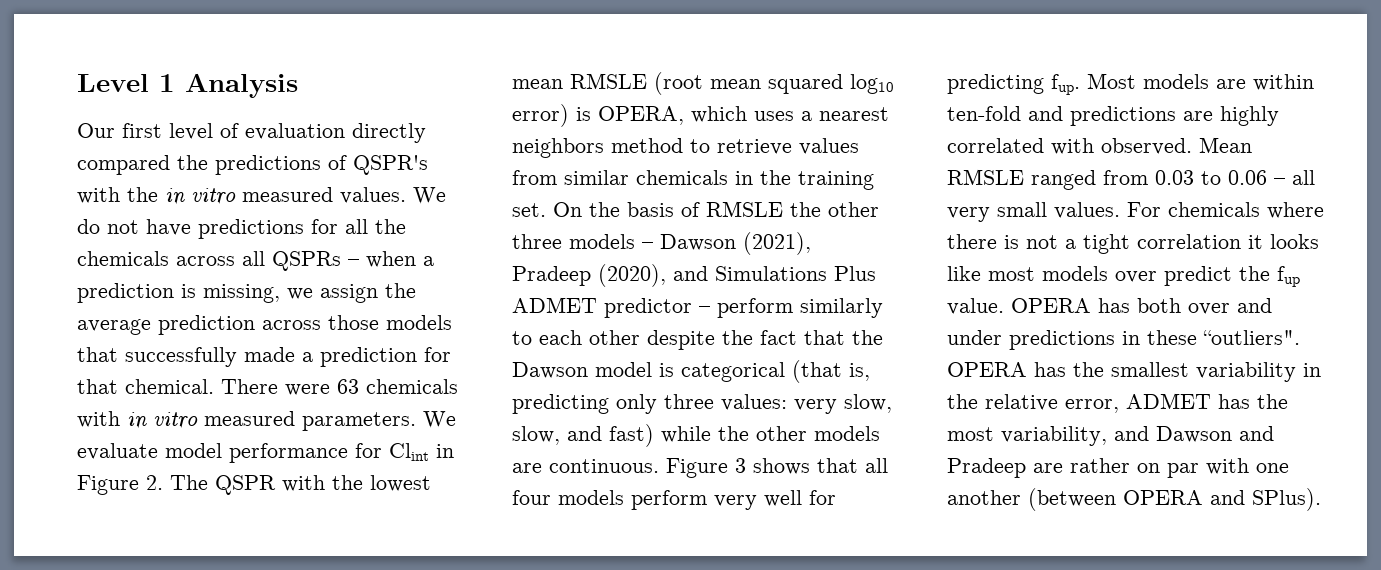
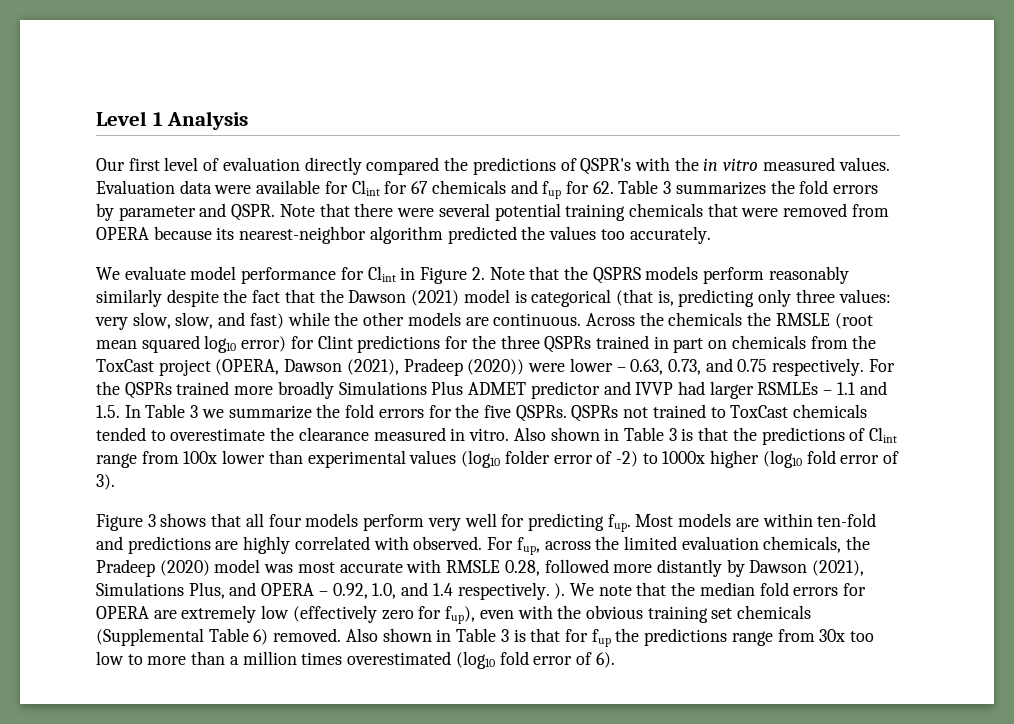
[413,187,446,204] [77,219,406,239] [77,251,434,271] [77,283,416,303] [77,315,452,335] [77,347,451,367] [77,379,458,396] [77,411,416,431] We do not have predictions for all the chemicals across all QSPRs – when a prediction is missing, we assign the average prediction across those models that successfully made a prediction for that chemical. There were 63 chemicals with in vitro measured parameters. -> [96,180,879,199] [96,203,889,221] [96,226,711,244] Evaluation data were available for Clint for 67 chemicals and fup for 62. Table 3 summarizes the fold errors by parameter and QSPR. Note that there were several potential training chemicals that were removed from OPERA because its nearest-neighbor algorithm predicted the values too accurately. //
[170,475,431,495] [512,72,894,95] [512,104,889,127] [512,138,859,158] [512,170,874,190] [512,201,879,217] [512,232,811,255] [512,264,876,287] [512,297,883,318] [512,330,640,345] The QSPR with the lowest mean RMSLE (root mean squared log10 error) is OPERA, which uses a nearest neighbors method to retrieve values from similar chemicals in the training set. On the basis of RMSLE the other three models – Dawson (2021), Pradeep (2020), and Simulations Plus ADMET predictor – perform similarly to each other -> [489,266,849,284] [96,289,162,307] Note that the QSPRS models perform reasonably similarly
(588, 370) none -> [411,290,460,306] (2021)
(659, 466) none -> [585,312,873,329] [96,335,877,353] [96,358,895,376] [96,381,887,399] [96,404,868,422] [96,427,898,445] [96,450,900,468] [96,474,115,490] Across the chemicals the RMSLE (root mean squared log10 error) for Clint predictions for the three QSPRs trained in part on chemicals from the ToxCast project (OPERA, Dawson (2021), Pradeep (2020)) were lower – 0.63, 0.73, and 0.75 respectively. For the QSPRs trained more broadly Simulations Plus ADMET predictor and IVVP had larger RSMLEs – 1.1 and 1.5. In Table 3 we summarize the fold errors for the five QSPRs. QSPRs not trained to ToxCast chemicals tended to overestimate the clearance measured in vitro. Also shown in Table 3 is that the predictions of Clint range from 100x lower than experimental values (log10 folder error of -2) to 1000x higher (log10 fold error of 3). //
[1199,137,1252,153] [947,169,1315,190] [947,202,1324,222] [947,234,1319,254] [947,266,1300,287] [947,298,1272,315] [947,330,1300,350] [947,362,1321,382] [947,393,1288,413] [947,426,1274,446] [947,458,1289,478] [947,488,1321,511] Mean RMSLE ranged from 0.03 to 0.06 – all very small values. For chemicals where there is not a tight correlation it looks like most models over predict the fup value. OPERA has both over and under predictions in these “outliers". OPERA has the smallest variability in the relative error, ADMET has the most variability, and Dawson and Pradeep are rather on par with one another (between OPERA and SPlus). -> [487,536,871,555] [96,559,865,577] [96,582,867,600] [96,605,812,624] [96,628,875,647] [96,651,615,669] For fup, across the limited evaluation chemicals, the Pradeep (2020) model was most accurate with RMSLE 0.28, followed more distantly by Dawson (2021), Simulations Plus, and OPERA – 0.92, 1.0, and 1.4 respectively. ). We note that the median fold errors for OPERA are extremely low (effectively zero for fup), even with the obvious training set chemicals (Supplemental Table 6) removed. Also shown in Table 3 is that for fup the predictions range from 30x too low to more than a million times overestimated (log10 fold error of 6).

